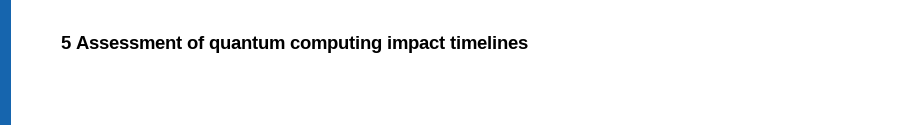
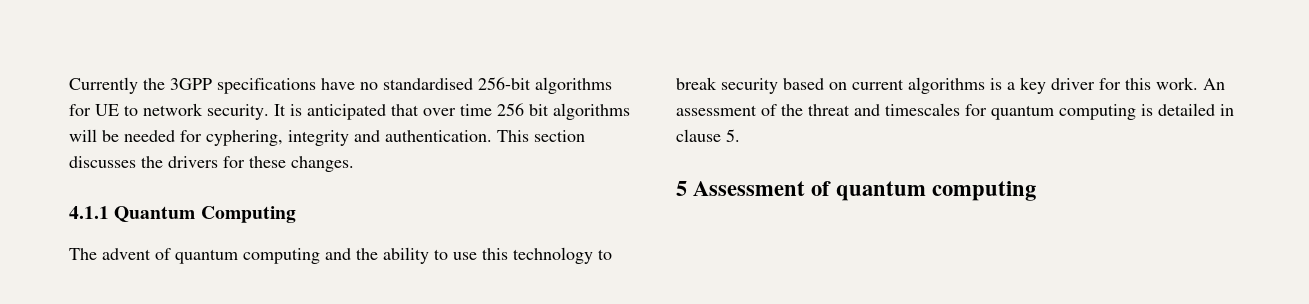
(61, 42) none -> [69,77,612,94] [69,103,630,120] [69,129,585,146] [69,156,354,172] [69,206,296,223] [69,247,612,264] [676,77,1225,94] [676,103,1234,120] [676,129,740,142] Currently the 3GPP specifications have no standardised 256-bit algorithms for UE to network security. It is anticipated that over time 256 bit algorithms will be needed for cyphering, integrity and authentication. This section discusses the drivers for these changes. // 4.1.1 Quantum Computing // The advent of quantum computing and the ability to use this technology to break security based on current algorithms is a key driver for this work. An assessment of the threat and timescales for quantum computing is detailed in clause 5. //
[387,36,528,53] impact timelines -> (1037, 191) none

